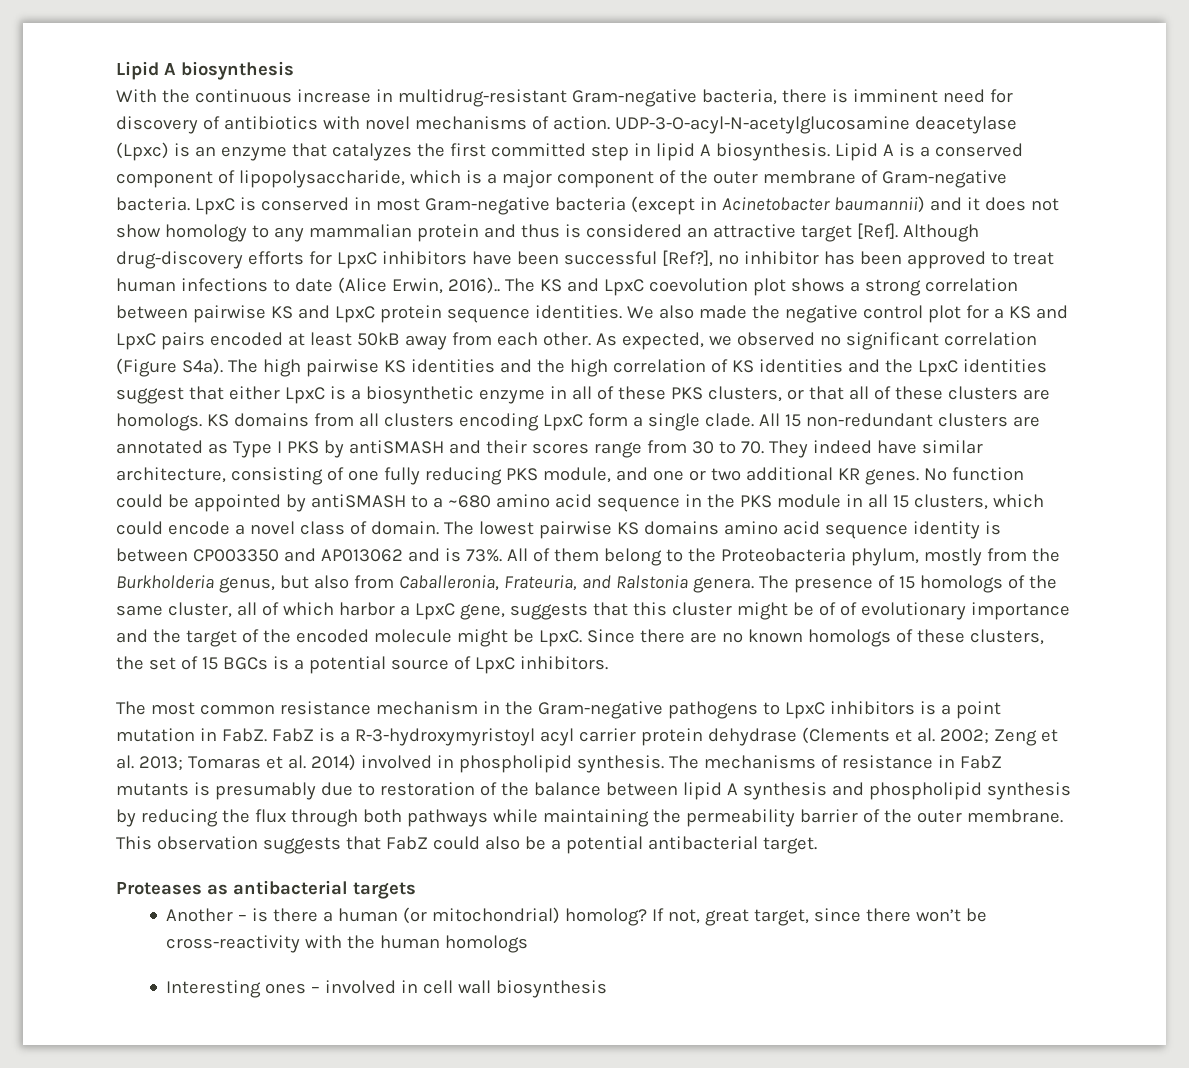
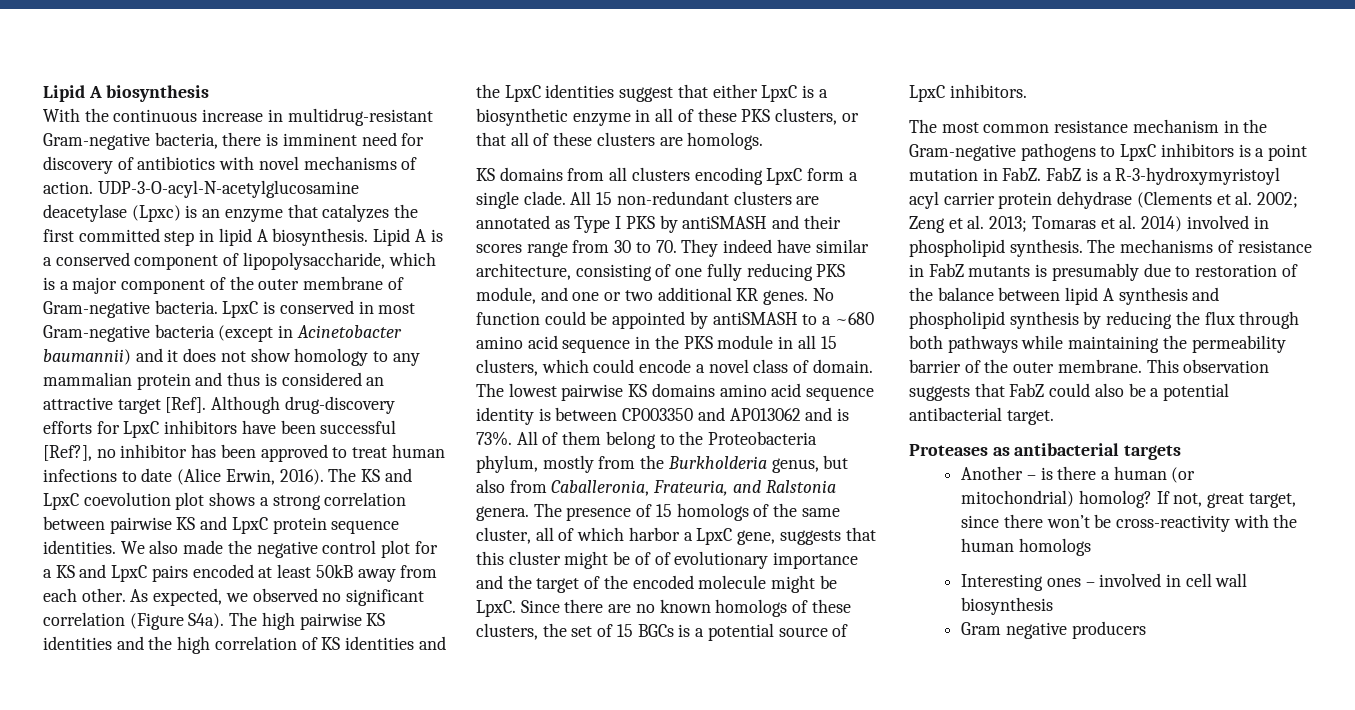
[447,277,500,294] 2016).. -> [279,469,324,485] 2016).
(202, 422) none -> (764, 141) //
(608, 989) none -> [961,621,1146,639] // Gram negative producers

